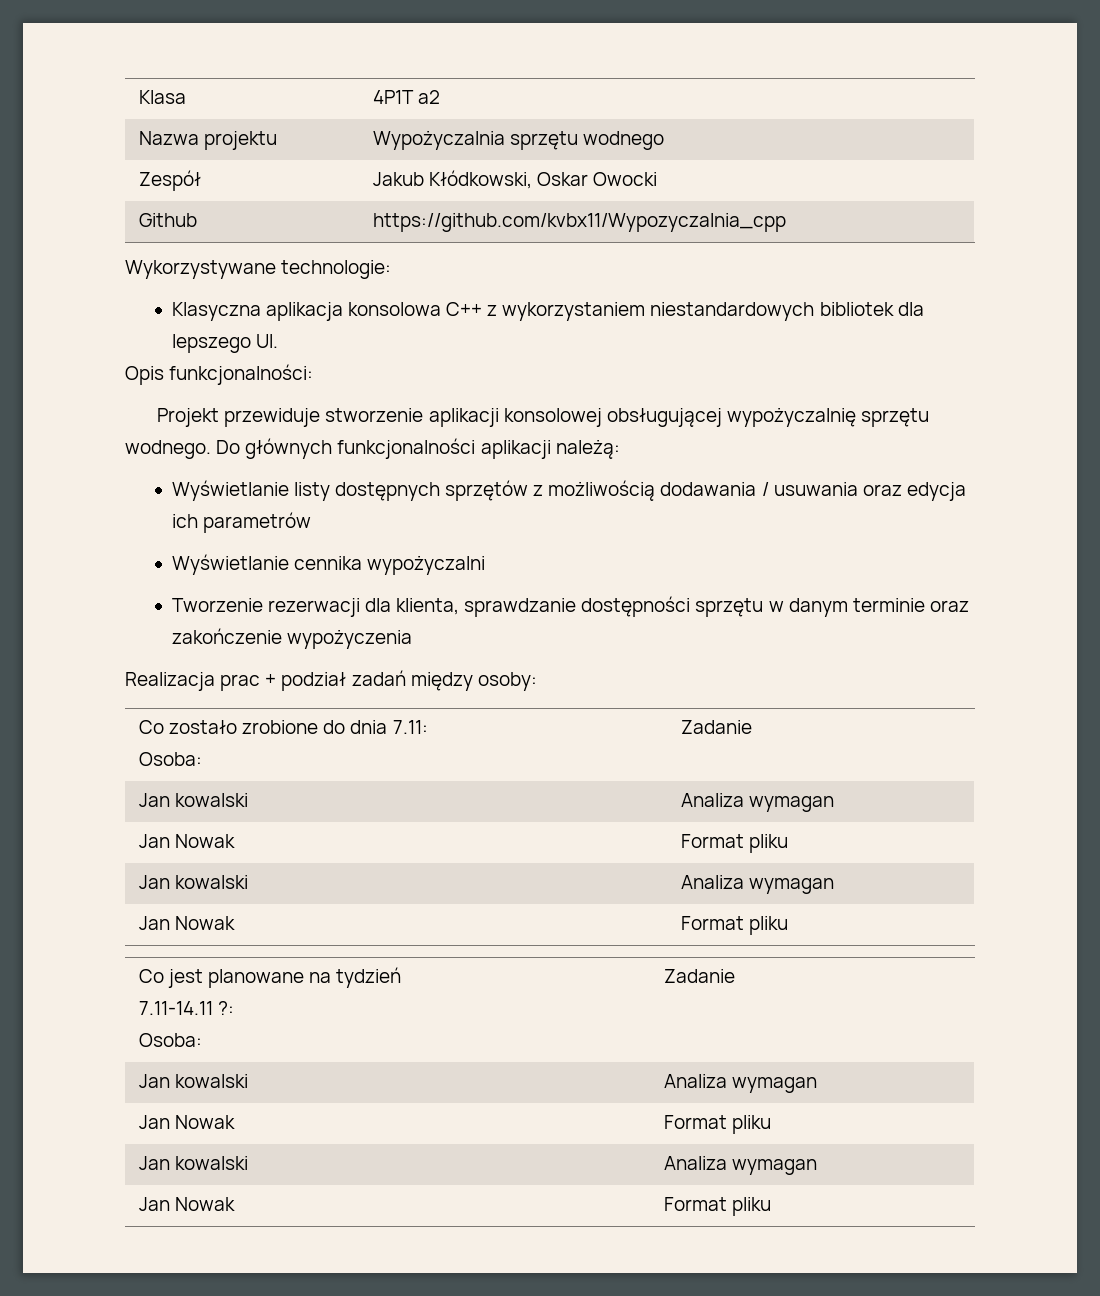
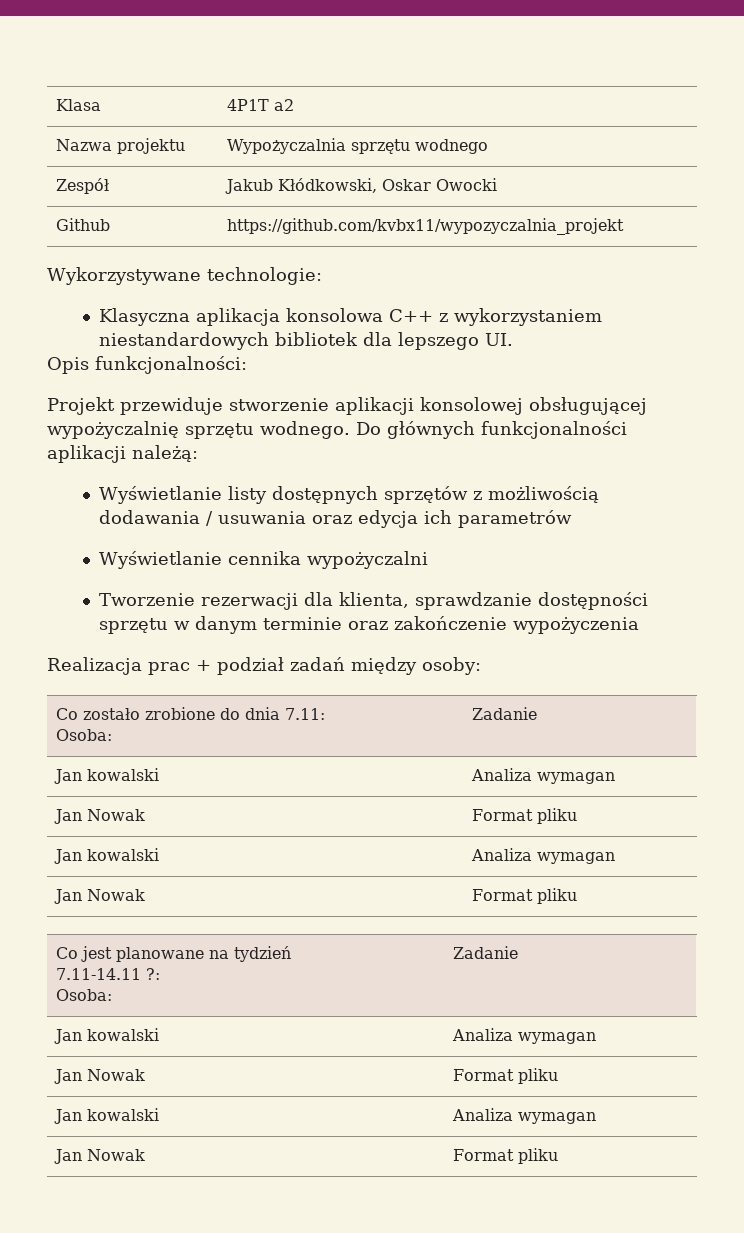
[372,213,786,232] https://github.com/kvbx11/Wypozyczalnia_cpp -> [226,218,624,235] https://github.com/kvbx11/wypozyczalnia_projekt

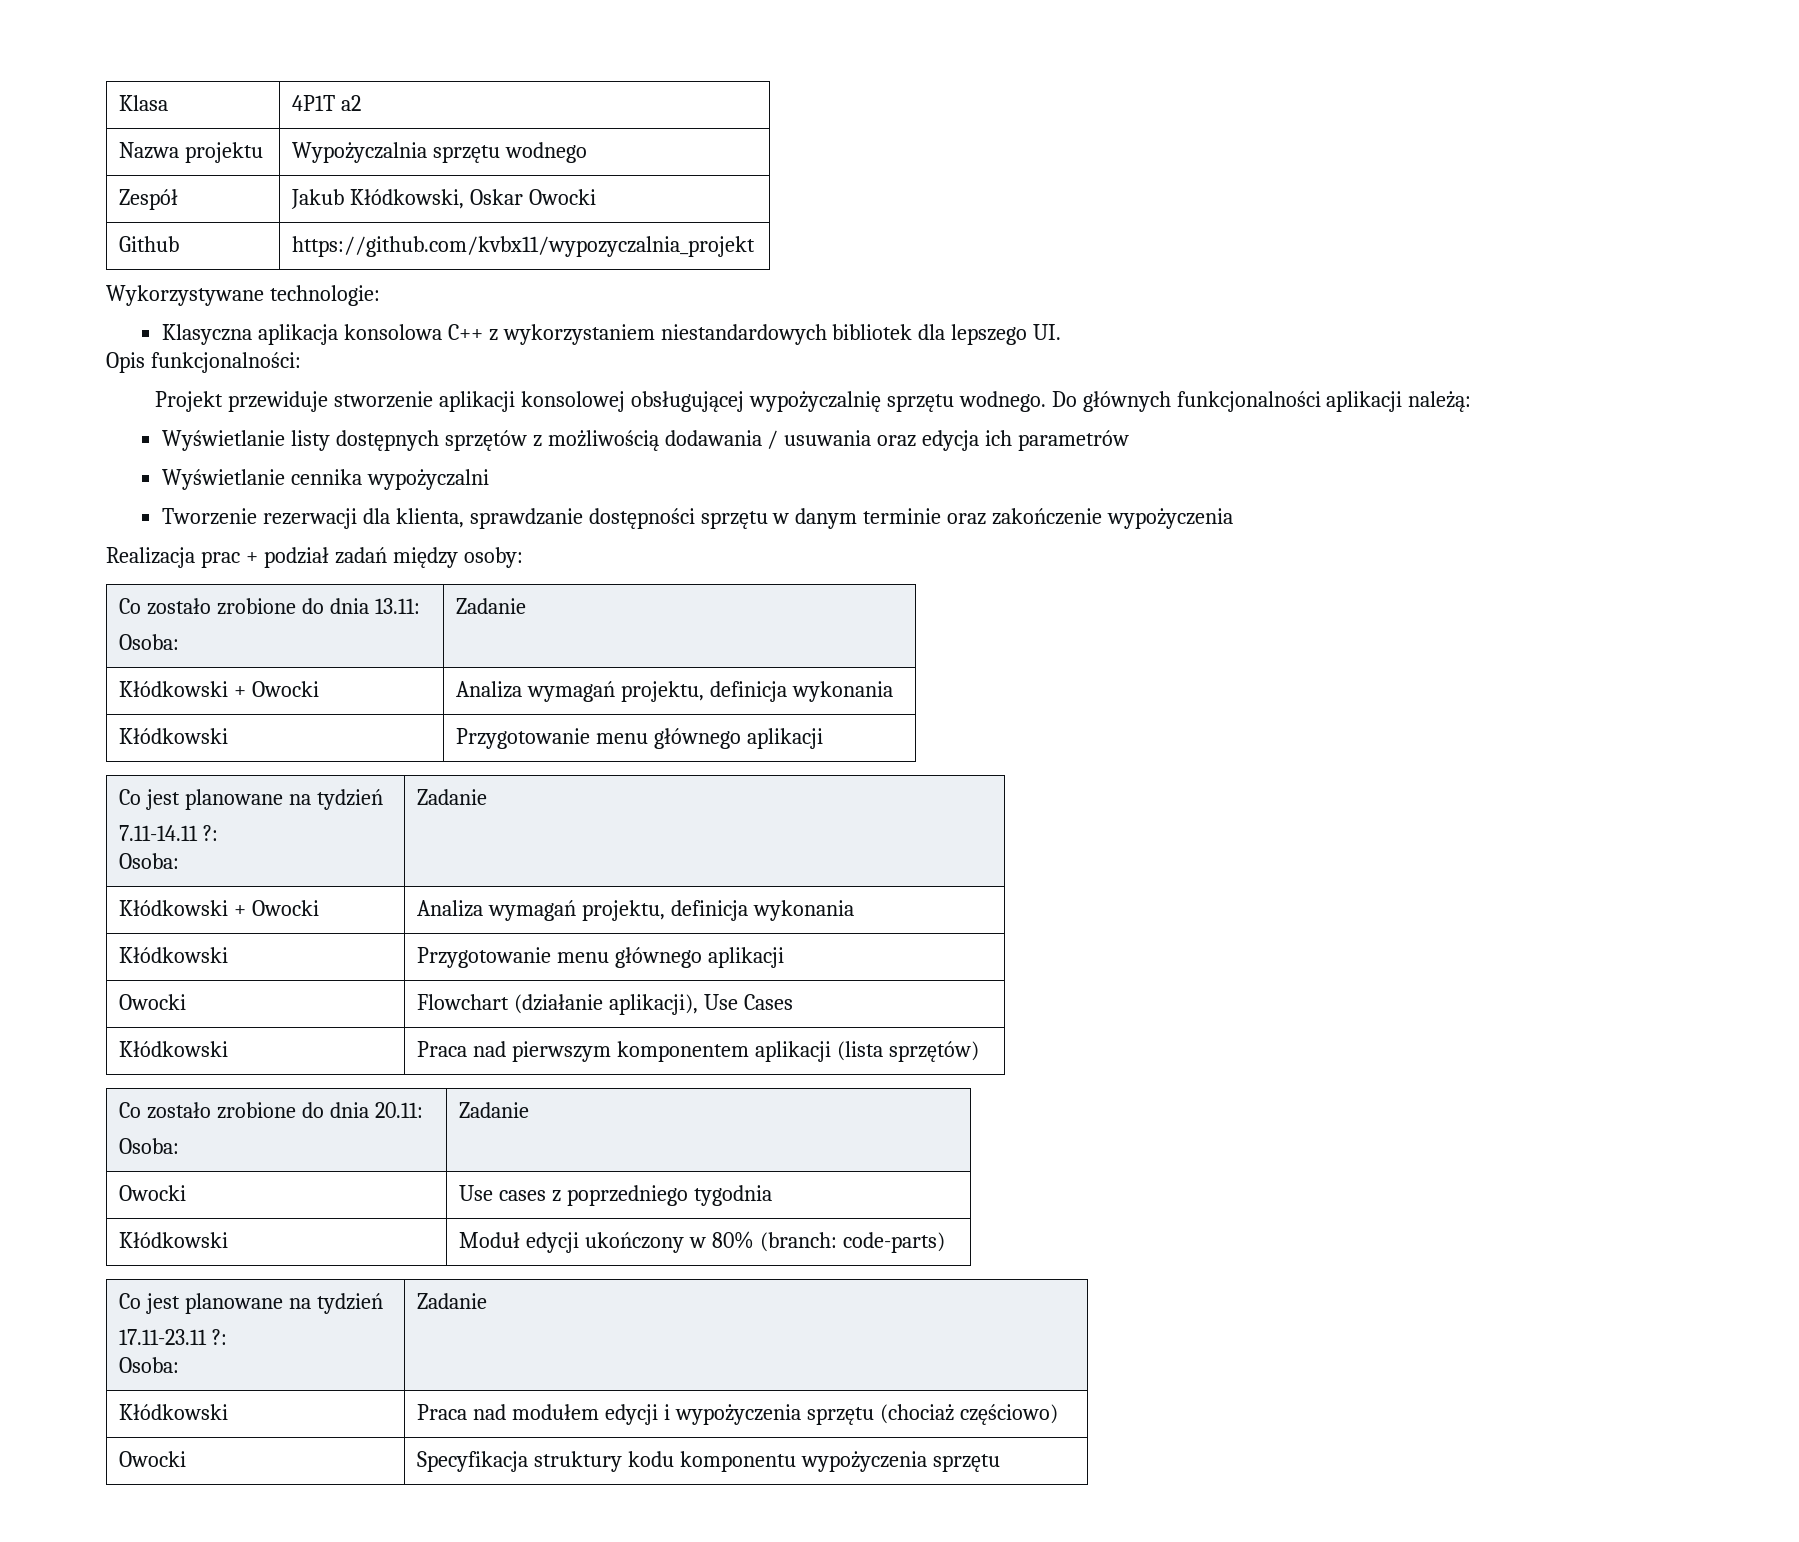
[284,708,325,720] [55,729,112,741] [471,707,537,720] [53,768,159,784] [470,768,615,784] [53,809,145,824] [471,808,577,824] [53,848,159,864] [470,848,615,864] [53,889,145,904] [471,888,577,904] 7.11: // Osoba: | Zadanie // Jan kowalski | Analiza wymagan // Jan Nowak | Format pliku // Jan kowalski | Analiza wymagan // Jan Nowak | Format pliku -> [375,598,421,614] [119,634,180,650] [456,598,527,614] [119,681,320,697] [456,681,894,702] [119,728,229,744] [456,728,824,749] 13.11: // Osoba: | Zadanie // Kłódkowski + Owocki | Analiza wymagań projektu, definicja wykonania // Kłódkowski | Przygotowanie menu głównego aplikacji
[53,1028,159,1044] [451,1028,596,1044] [53,1069,145,1084] [452,1068,558,1084] [53,1108,159,1124] [451,1108,596,1124] [53,1149,145,1164] [452,1148,558,1164] Jan kowalski | Analiza wymagan // Jan Nowak | Format pliku // Jan kowalski | Analiza wymagan // Jan Nowak | Format pliku -> [119,900,320,916] [417,900,855,921] [119,947,229,963] [417,947,785,968] [119,994,187,1010] [417,994,794,1015] [119,1041,229,1057] [417,1041,980,1062] [119,1102,424,1119] [119,1138,180,1154] [459,1102,530,1118] [119,1185,187,1201] [459,1185,773,1206] [119,1232,229,1248] [459,1231,946,1253] [119,1293,384,1314] [119,1329,228,1345] [119,1357,180,1373] [417,1293,488,1309] [119,1404,229,1420] [417,1404,1059,1425] [119,1451,187,1467] [417,1451,1001,1472] Kłódkowski + Owocki | Analiza wymagań projektu, definicja wykonania // Kłódkowski | Przygotowanie menu głównego aplikacji // Owocki | Flowchart (działanie aplikacji), Use Cases // Kłódkowski | Praca nad pierwszym komponentem aplikacji (lista sprzętów) // Co zostało zrobione do dnia 20.11: // Osoba: | Zadanie // Owocki | Use cases z poprzedniego tygodnia // Kłódkowski | Moduł edycji ukończony w 80% (branch: code-parts) // Co jest planowane na tydzień // 17.11-23.11 ?: // Osoba: | Zadanie // Kłódkowski | Praca nad modułem edycji i wypożyczenia sprzętu (chociaż częściowo) // Owocki | Specyfikacja struktury kodu komponentu wypożyczenia sprzętu

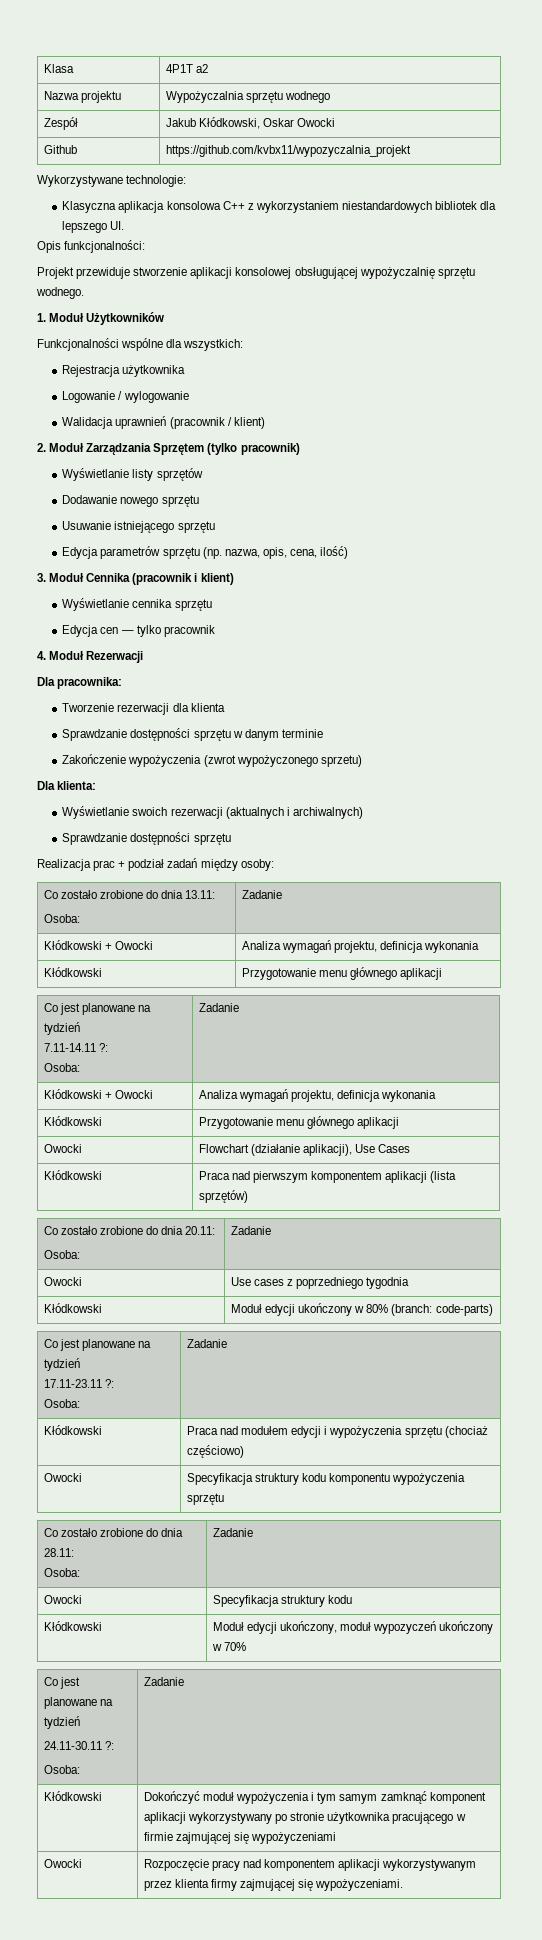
[1051,391,1472,412] Do głównych funkcjonalności aplikacji należą: -> [37,312,165,325] [37,338,244,351] [62,365,186,377] [62,391,189,403] [62,416,265,429] [37,443,300,455] // 1. Moduł Użytkowników // Funkcjonalności wspólne dla wszystkich: // Rejestracja użytkownika // Logowanie / wylogowanie // Walidacja uprawnień (pracownik / klient) // 2. Moduł Zarządzania Sprzętem (tylko pracownik)
[335,430,439,451] dostępnych -> (154, 475) none
[532,430,1130,451] [161,469,489,490] z możliwością dodawania / usuwania oraz edycja ich parametrów // Wyświetlanie cennika wypożyczalni -> [62,495,199,507] [62,521,215,533] [62,546,349,559] [37,573,234,585] [62,598,212,611] [62,625,215,637] [37,651,144,663] [37,677,123,689] // Dodawanie nowego sprzętu // Usuwanie istniejącego sprzętu // Edycja parametrów sprzętu (np. nazwa, opis, cena, ilość) // 3. Moduł Cennika (pracownik i klient) // Wyświetlanie cennika sprzętu // Edycja cen — tylko pracownik // 4. Moduł Rezerwacji // Dla pracownika:
[395,508,583,529] klienta, sprawdzanie -> [190,703,225,712] [62,729,128,741] klienta // Sprawdzanie
[947,508,1234,529] oraz zakończenie wypożyczenia -> [62,754,362,767] [37,781,97,790] [62,806,363,819] [62,832,231,845] // Zakończenie wypożyczenia (zwrot wypożyczonego sprzetu) // Dla klienta: // Wyświetlanie swoich rezerwacji (aktualnych i archiwalnych) // Sprawdzanie dostępności sprzętu
(1001, 1463) none -> [43,1528,184,1537] [43,1548,74,1557] [43,1568,80,1577] [212,1528,253,1537] [43,1595,82,1604] [212,1595,353,1607] [43,1621,102,1631] [212,1621,494,1634] [211,1642,247,1651] [43,1677,81,1689] [43,1697,114,1709] [43,1716,80,1729] [43,1741,115,1750] [43,1765,80,1774] [143,1677,184,1686] [43,1791,102,1801] [143,1791,486,1804] [143,1812,466,1824] [143,1832,337,1844] [43,1859,82,1868] [143,1859,477,1871] [143,1879,404,1891] // Co zostało zrobione do dnia 28.11: // Osoba: | Zadanie // Owocki | Specyfikacja struktury kodu // Kłódkowski | Moduł edycji ukończony, moduł wypozyczeń ukończony w 70% // Co jest planowane na tydzień // 24.11-30.11 ?: // Osoba: | Zadanie // Kłódkowski | Dokończyć moduł wypożyczenia i tym samym zamknąć komponent aplikacji wykorzystywany po stronie użytkownika pracującego w firmie zajmującej się wypożyczeniami // Owocki | Rozpoczęcie pracy nad komponentem aplikacji wykorzystywanym przez klienta firmy zajmującej się wypożyczeniami.

